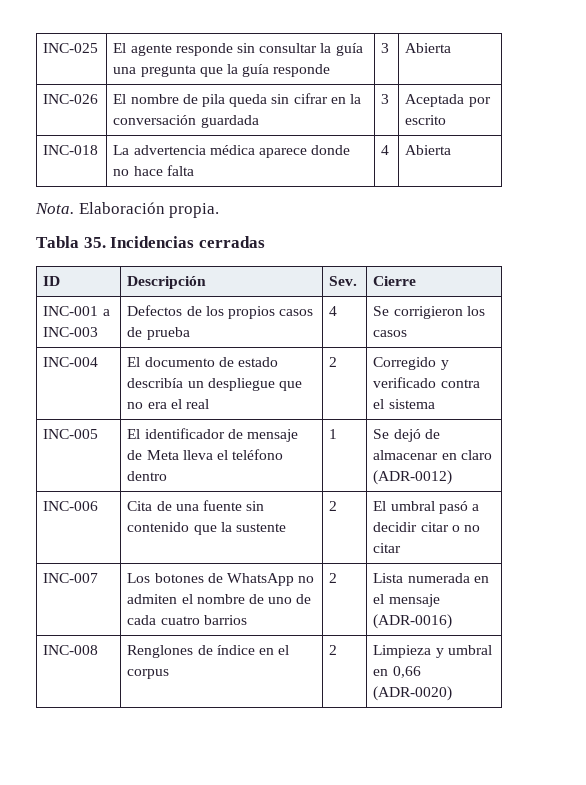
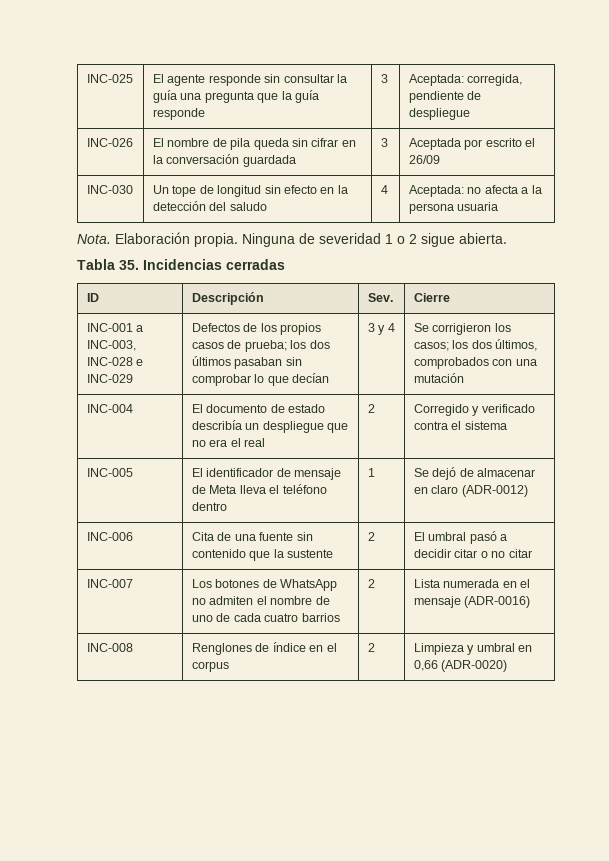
[405,43,452,53] Abierta -> [408,74,523,86] [408,91,482,103] [408,108,470,120] Aceptada: corregida, pendiente de despliegue
[43,145,99,155] [113,145,351,158] [113,165,194,176] [381,145,390,155] [405,145,452,155] [35,202,220,218] // INC-018 | La advertencia médica aparece donde no hace falta | 4 | Abierta // Nota. Elaboración propia. -> [525,138,536,147] [408,155,440,164] [86,185,133,194] [152,185,348,197] [152,201,267,211] [380,185,388,194] [408,185,542,197] [408,202,499,214] [77,232,507,247] el 26/09 // INC-030 | Un tope de longitud sin efecto en la detección del saludo | 4 | Aceptada: no afecta a la persona usuaria // Nota. Elaboración propia. Ninguna de severidad 1 o 2 sigue abierta.
[43,327,99,337] INC-003 -> [86,340,136,351] [86,357,144,366] [86,374,133,383] INC-003, INC-028 e INC-029
[146,327,190,340] [329,306,338,316] [373,306,485,319] [373,330,408,337] prueba | 4 | Se corrigieron los casos -> [244,340,330,352] [191,356,302,369] [191,373,330,386] [367,323,395,335] [413,323,511,335] [413,339,538,351] [413,357,537,369] [413,373,464,383] prueba; los dos últimos pasaban sin comprobar lo que decían | 3 y 4 | Se corrigieron los casos; los dos últimos, comprobados con una mutación

